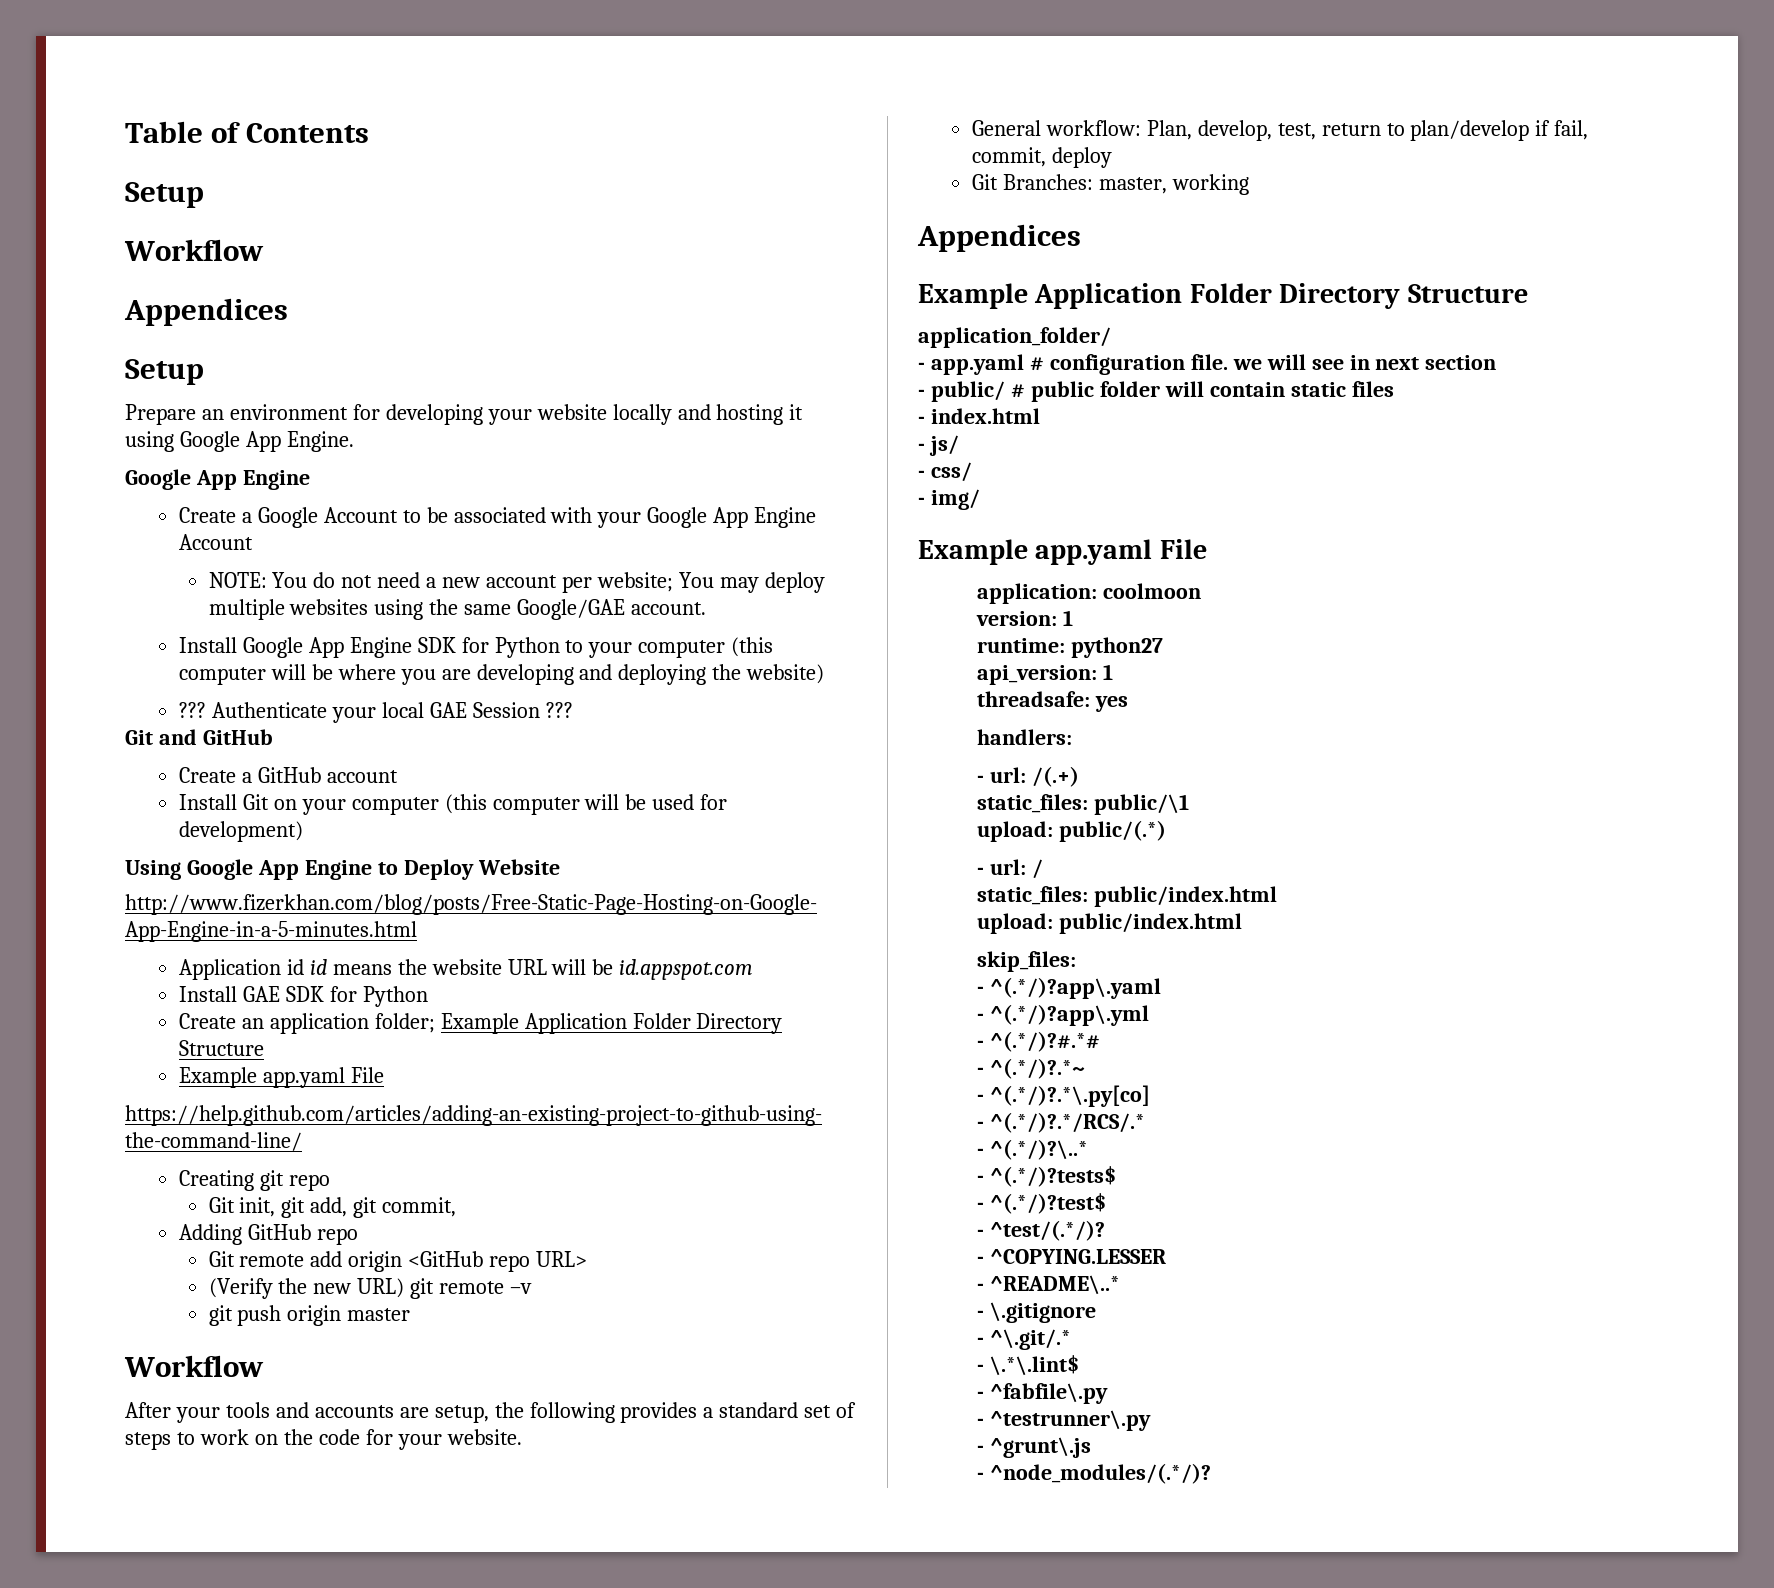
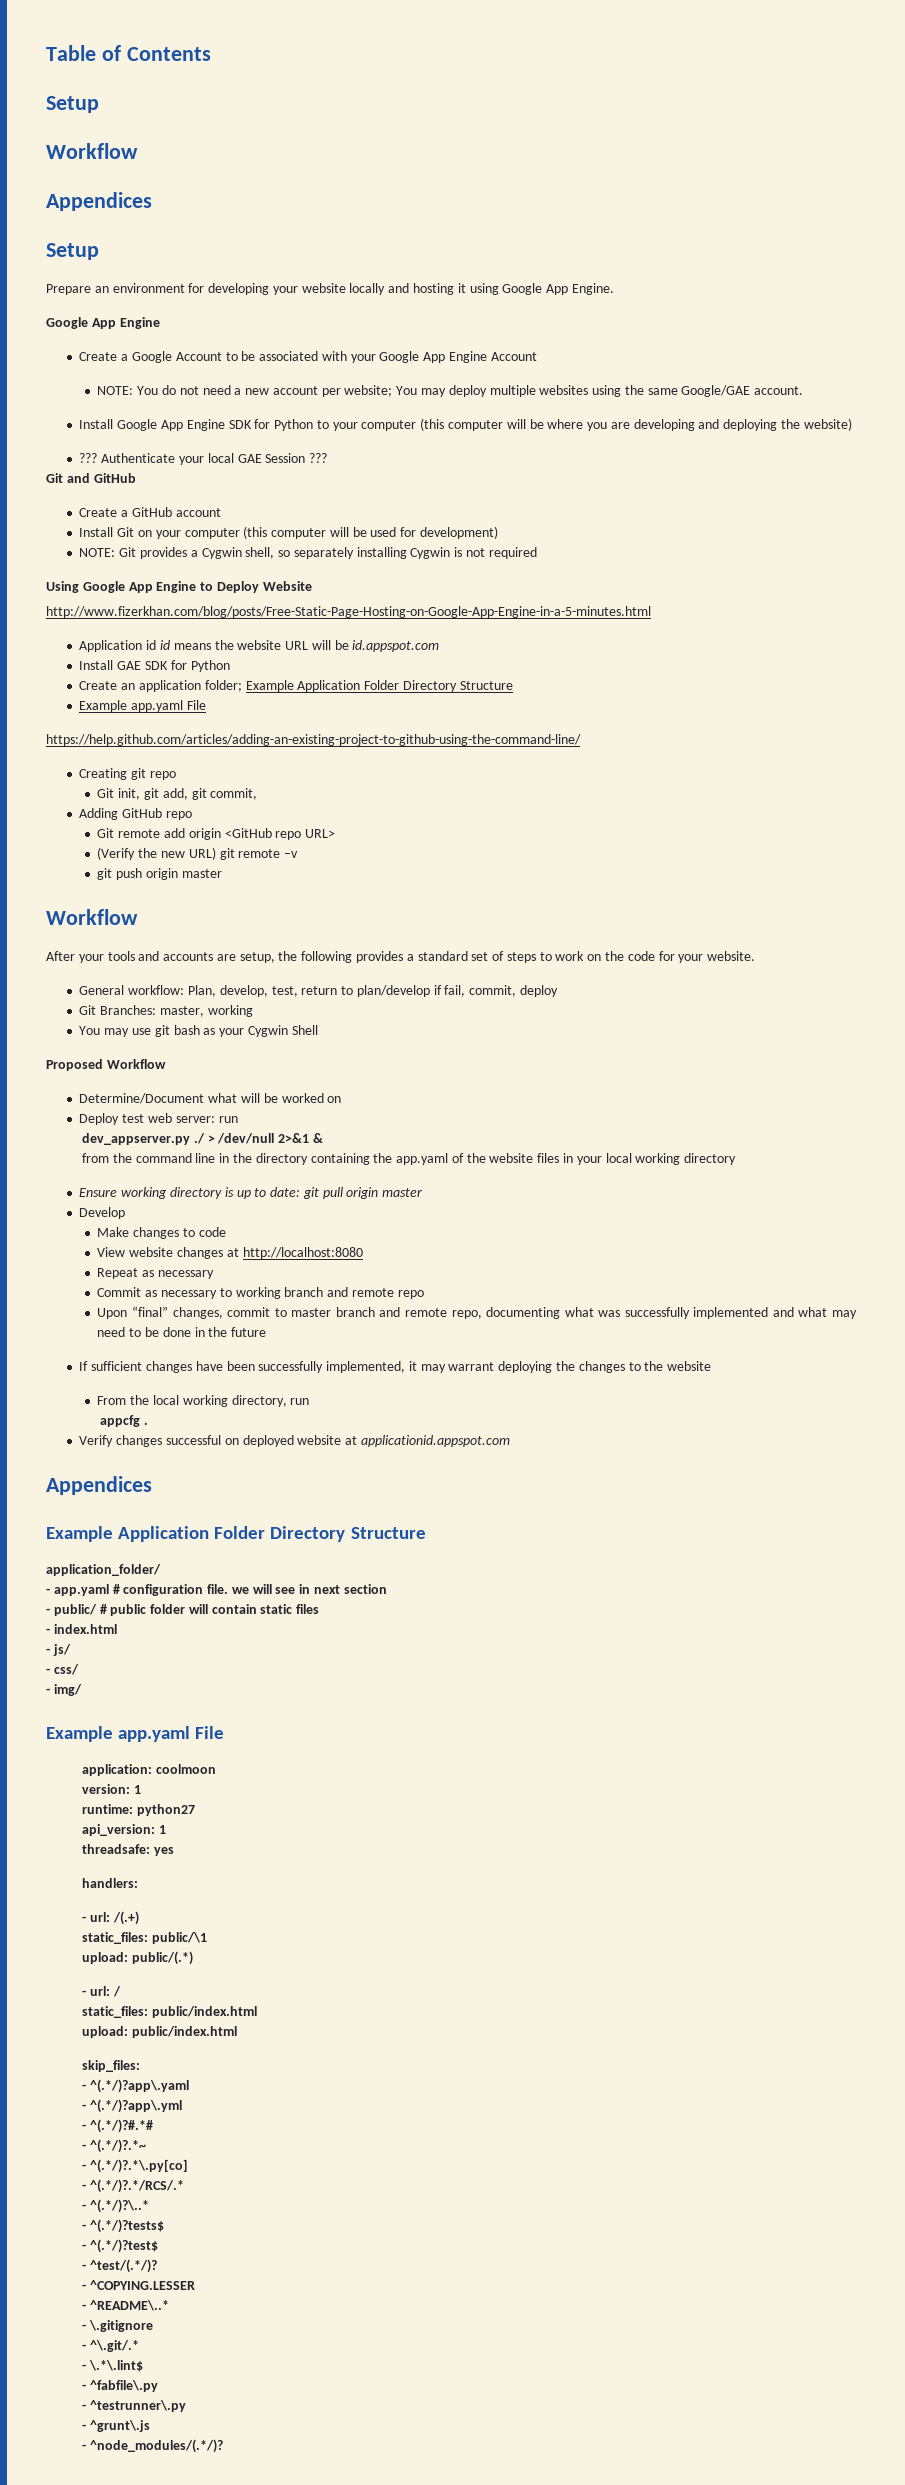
(303, 831) none -> [79,547,537,559] // NOTE: Git provides a Cygwin shell, so separately installing Cygwin is not required
(1249, 184) none -> [79,1025,318,1037] [46,1059,166,1071] [79,1093,342,1104] [79,1113,238,1125] [82,1133,323,1145] [82,1153,737,1165] [79,1187,423,1199] [79,1207,126,1219] [97,1227,226,1239] [97,1247,363,1259] [97,1268,215,1279] [97,1287,424,1299] [97,1306,857,1319] [97,1327,267,1337] [79,1361,712,1373] [97,1395,310,1407] [100,1415,148,1427] [79,1435,510,1447] // You may use git bash as your Cygwin Shell // Proposed Workflow // Determine/Document what will be worked on // Deploy test web server: run // dev_appserver.py ./ > /dev/null 2>&1 & // from the command line in the directory containing the app.yaml of the website files in your local working directory // Ensure working directory is up to date: git pull origin master // Develop // Make changes to code // View website changes at http://localhost:8080 // Repeat as necessary // Commit as necessary to working branch and remote repo // Upon “final” changes, commit to master branch and remote repo, documenting what was successfully implemented and what may need to be done in the future // If sufficient changes have been successfully implemented, it may warrant deploying the changes to the website // From the local working directory, run // appcfg . // Verify changes successful on deployed website at applicationid.appspot.com

